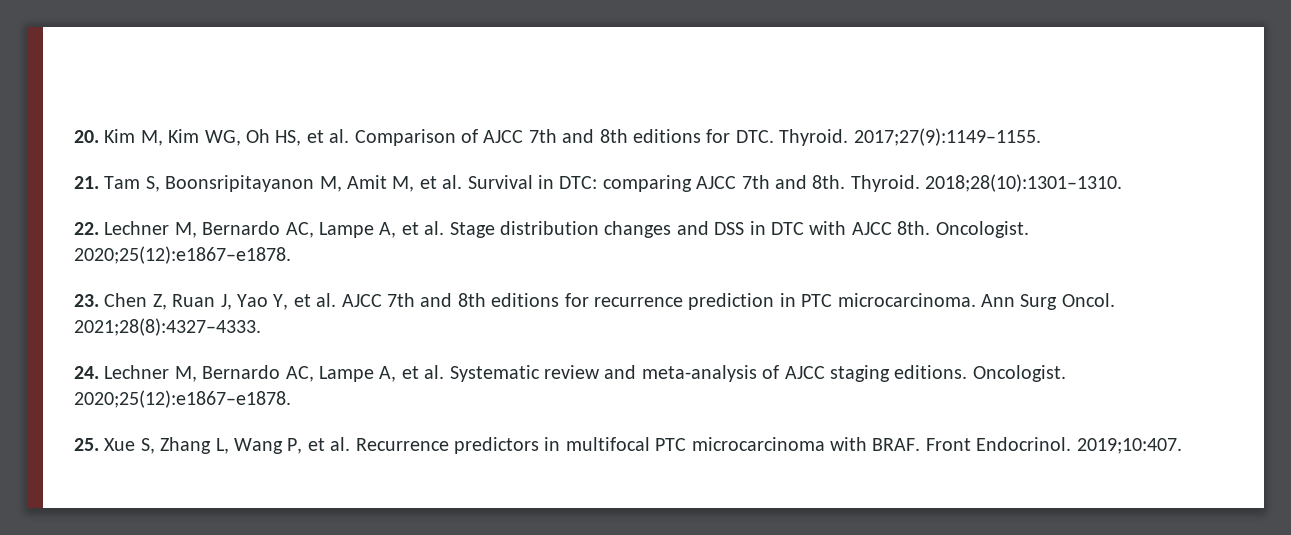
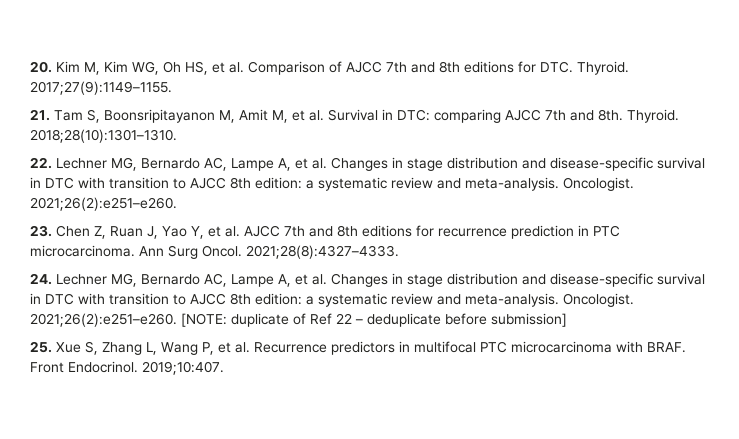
[174,221,1029,238] [74,246,291,264] M, Bernardo AC, Lampe A, et al. Stage distribution changes and DSS in DTC with AJCC 8th. Oncologist. 2020;25(12):e1867–e1878. -> [111,157,705,171] [30,177,634,191] [30,197,177,211] MG, Bernardo AC, Lampe A, et al. Changes in stage distribution and disease-specific survival in DTC with transition to AJCC 8th edition: a systematic review and meta-analysis. Oncologist. 2021;26(2):e251–e260.
[174,365,1066,382] [74,390,291,408] M, Bernardo AC, Lampe A, et al. Systematic review and meta-analysis of AJCC staging editions. Oncologist. 2020;25(12):e1867–e1878. -> [111,273,705,287] [30,293,634,307] [30,313,567,327] MG, Bernardo AC, Lampe A, et al. Changes in stage distribution and disease-specific survival in DTC with transition to AJCC 8th edition: a systematic review and meta-analysis. Oncologist. 2021;26(2):e251–e260. [NOTE: duplicate of Ref 22 – deduplicate before submission]

